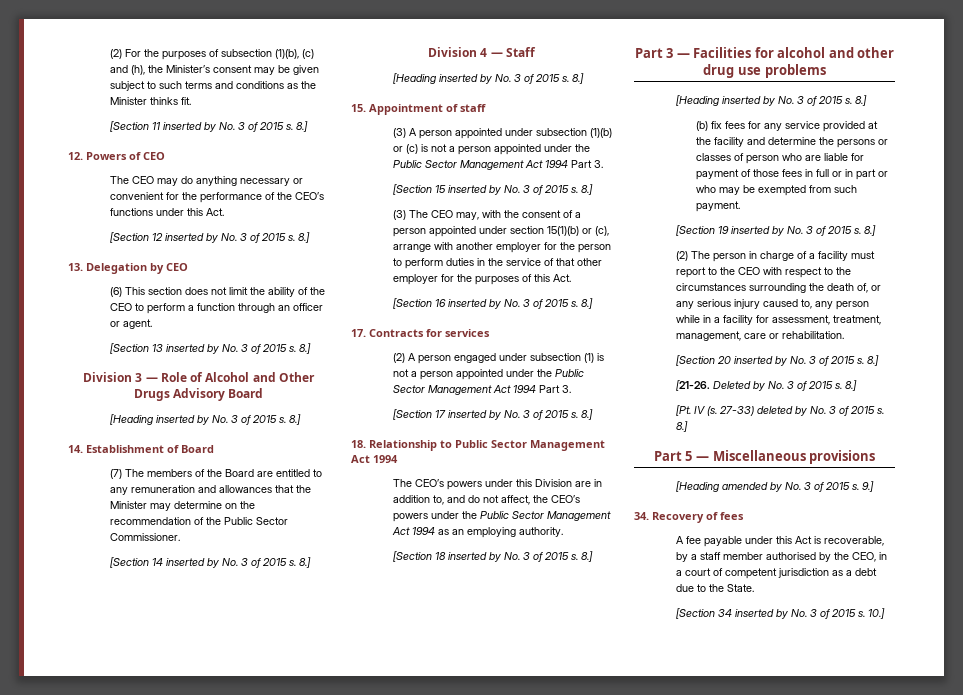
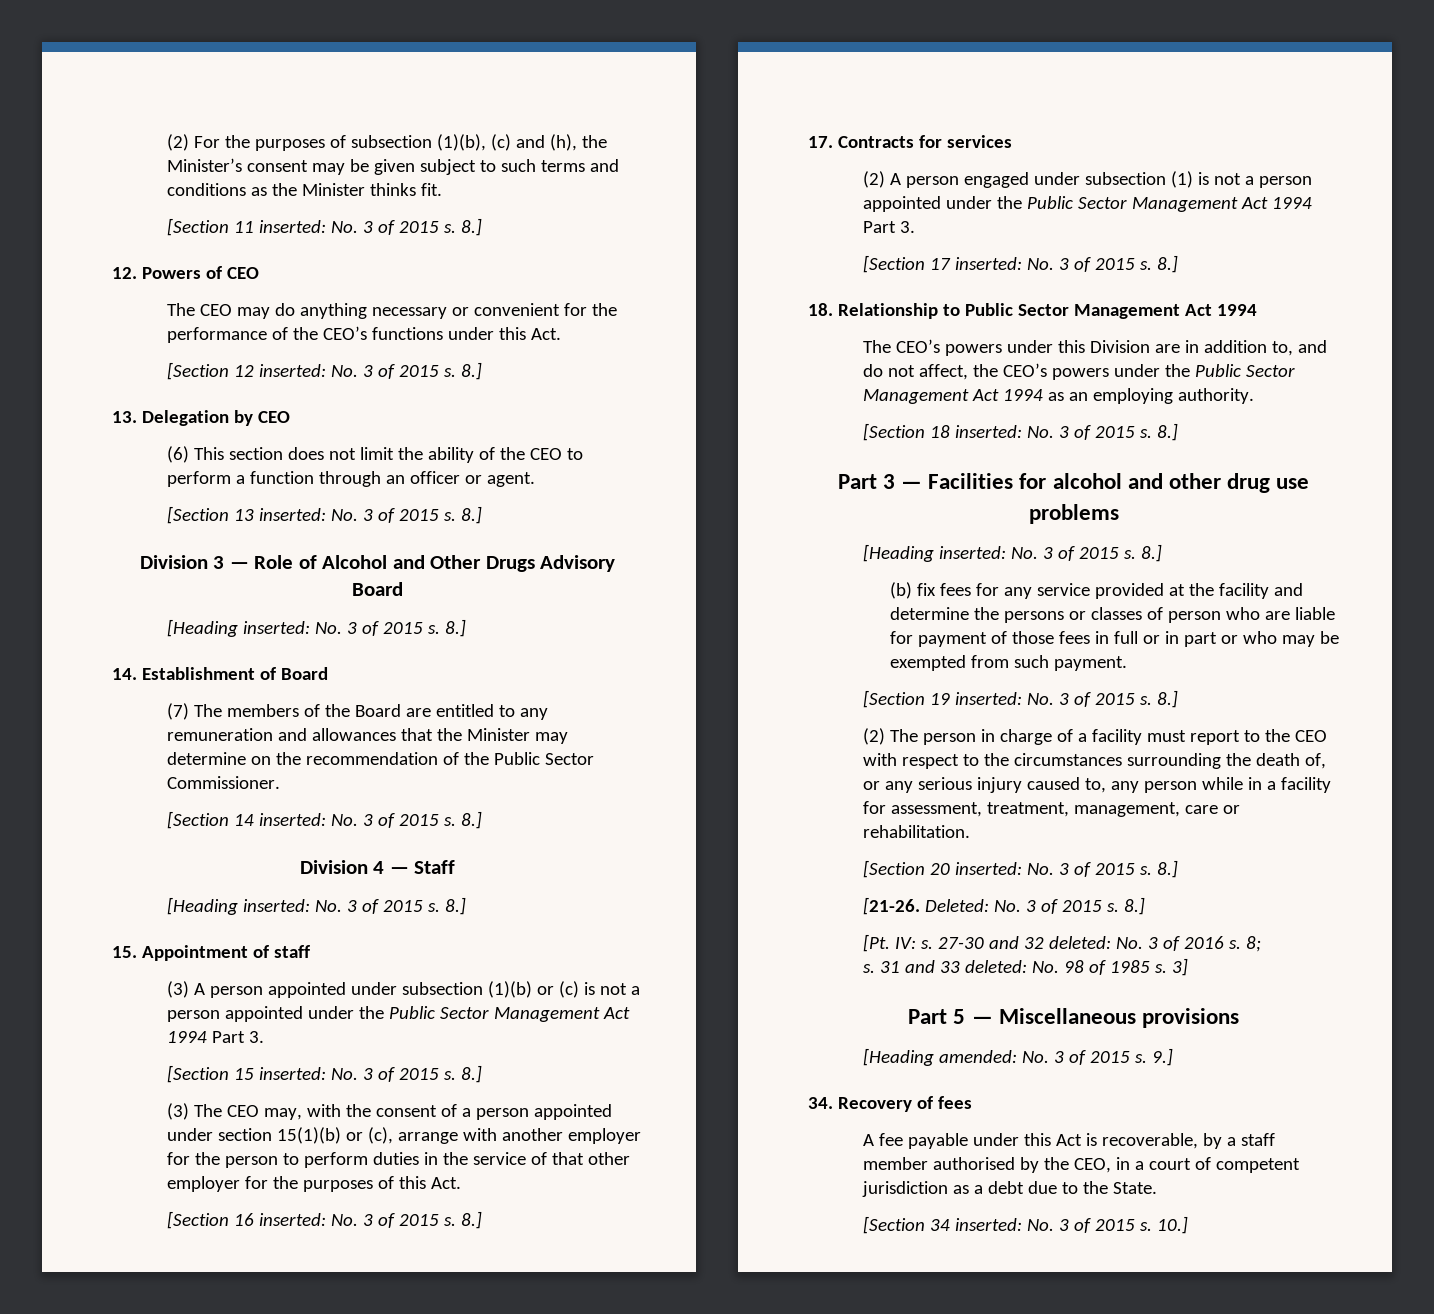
[162,122,216,132] inserted by -> [258,220,326,233] inserted:
[164,233,218,243] inserted by -> [258,364,326,377] inserted:
[165,344,219,354] inserted by -> [258,508,326,521] inserted:
[155,415,209,425] inserted by -> [242,621,310,634] inserted:
[165,558,219,568] inserted by -> [258,813,326,826] inserted:
[438,74,492,84] inserted by -> [242,899,310,912] inserted:
[447,185,501,195] inserted by -> [258,1067,326,1080] inserted:
[447,299,501,309] inserted by -> [258,1213,326,1226] inserted:
[447,410,501,420] inserted by -> [954,257,1022,270] inserted:
[447,552,501,562] inserted by -> [954,425,1022,438] inserted:
[721,96,775,106] inserted by -> [938,546,1006,559] inserted:
[730,226,784,236] inserted by -> [954,692,1022,705] inserted:
[733,356,787,366] inserted by -> [954,862,1022,875] inserted:
[712,381,765,391] Deleted by -> [924,899,989,912] Deleted:
[693,406,884,416] [675,421,688,432] IV (s. 27-33) deleted by No. 3 of 2015 s. 8.] -> [894,936,1261,952] [862,958,1188,976] IV: s. 27-30 and 32 deleted: No. 3 of 2016 s. 8; // s. 31 and 33 deleted: No. 98 of 1985 s. 3]
[721,482,782,492] amended by -> [938,1050,1017,1063] amended:
[734,609,788,619] inserted by -> [954,1218,1022,1231] inserted:

